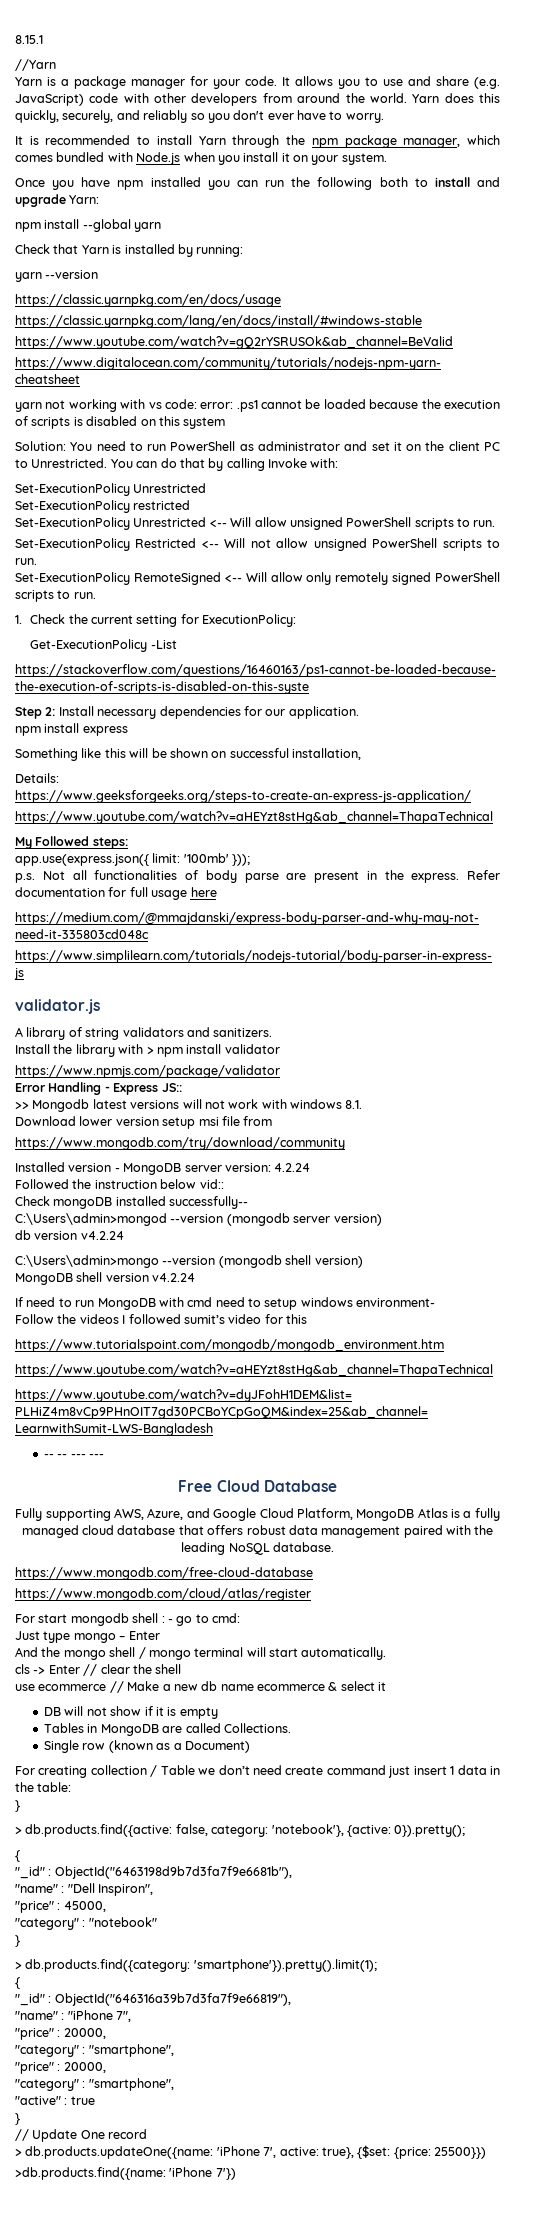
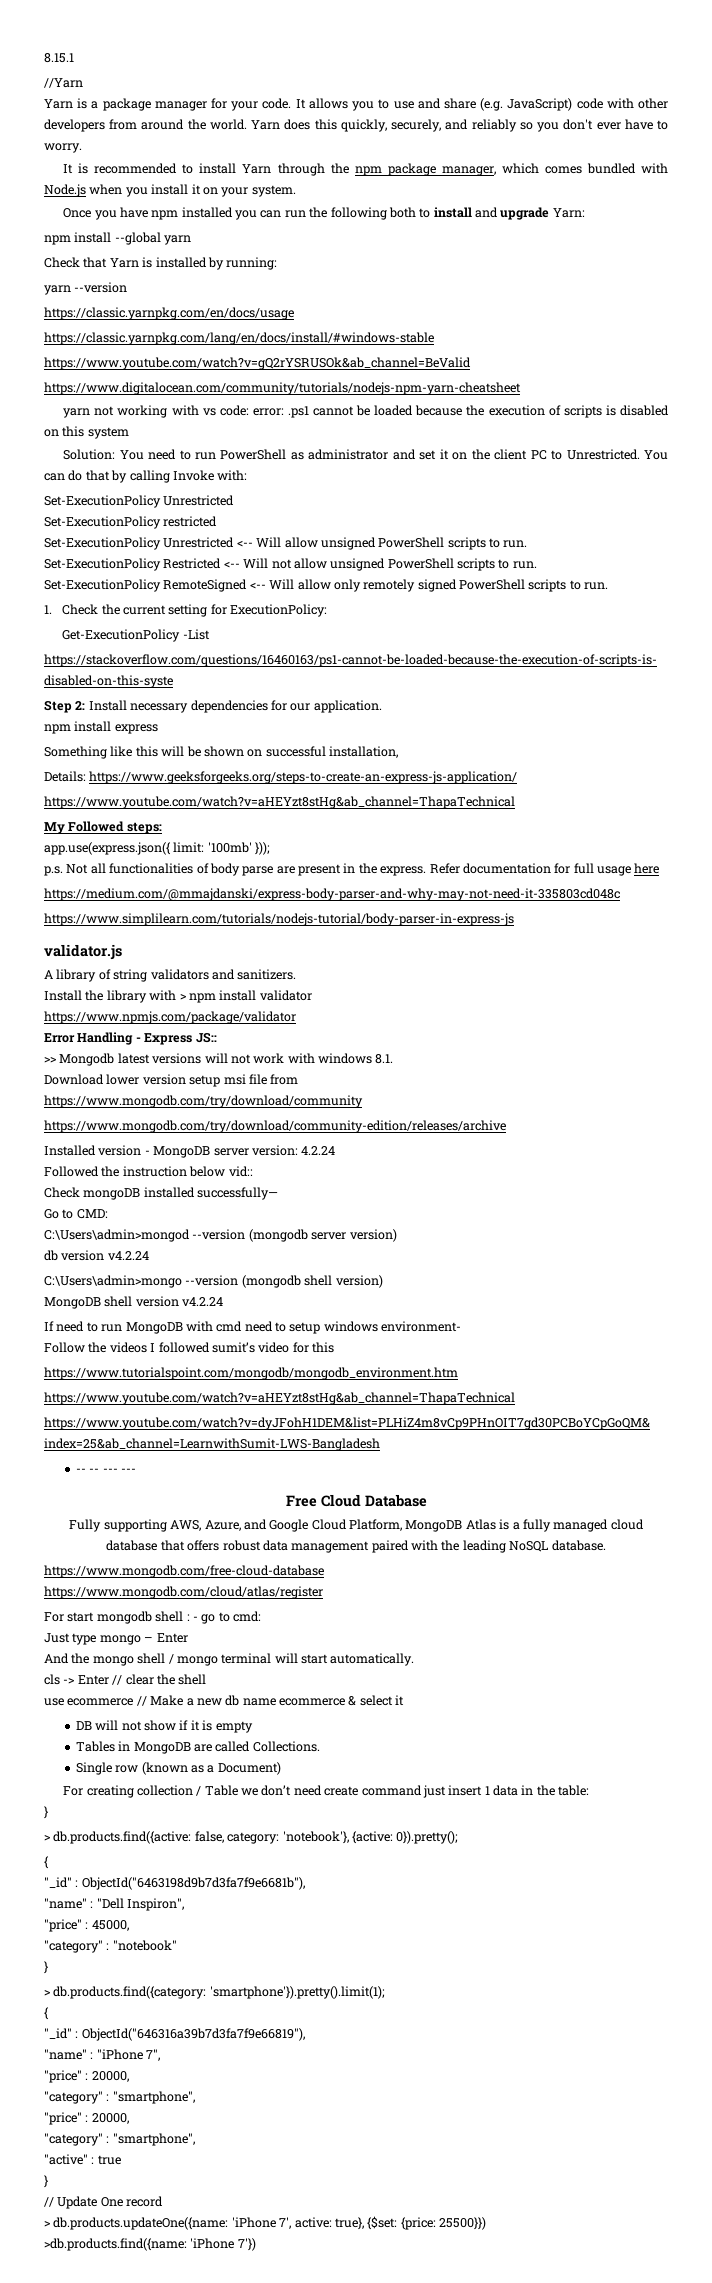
(345, 1143) none -> [44,1120,506,1133] // https://www.mongodb.com/try/download/community-edition/releases/archive
[169,1196,249,1209] successfully-- -> [197,1187,279,1200] [44,1209,108,1219] successfully— // Go to CMD:

